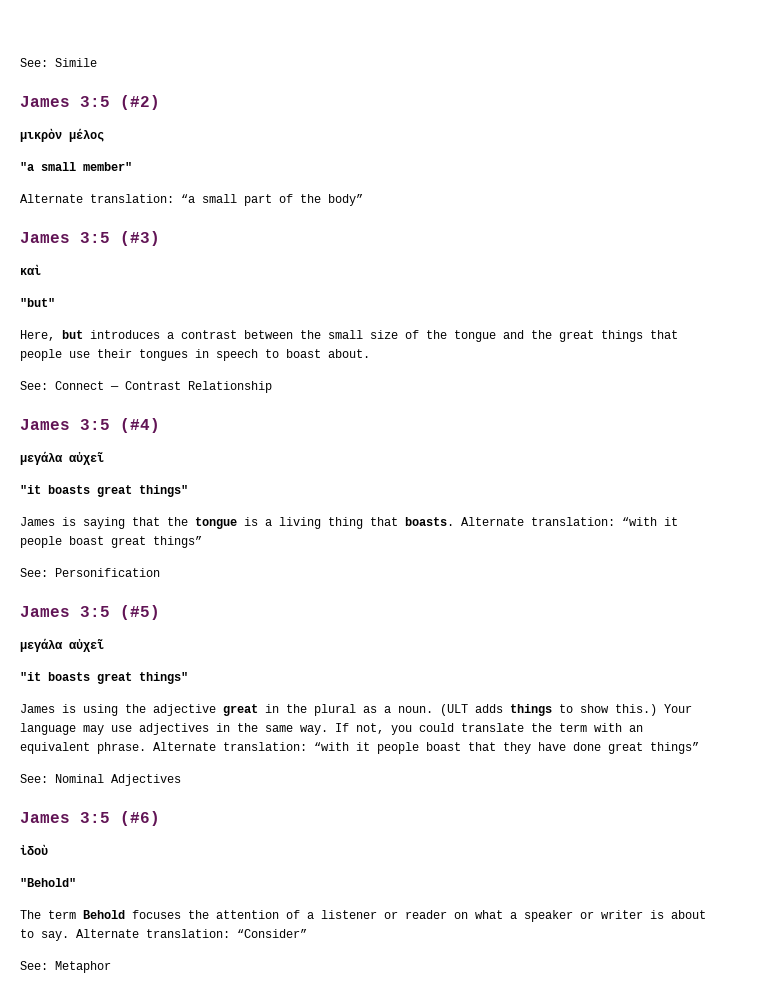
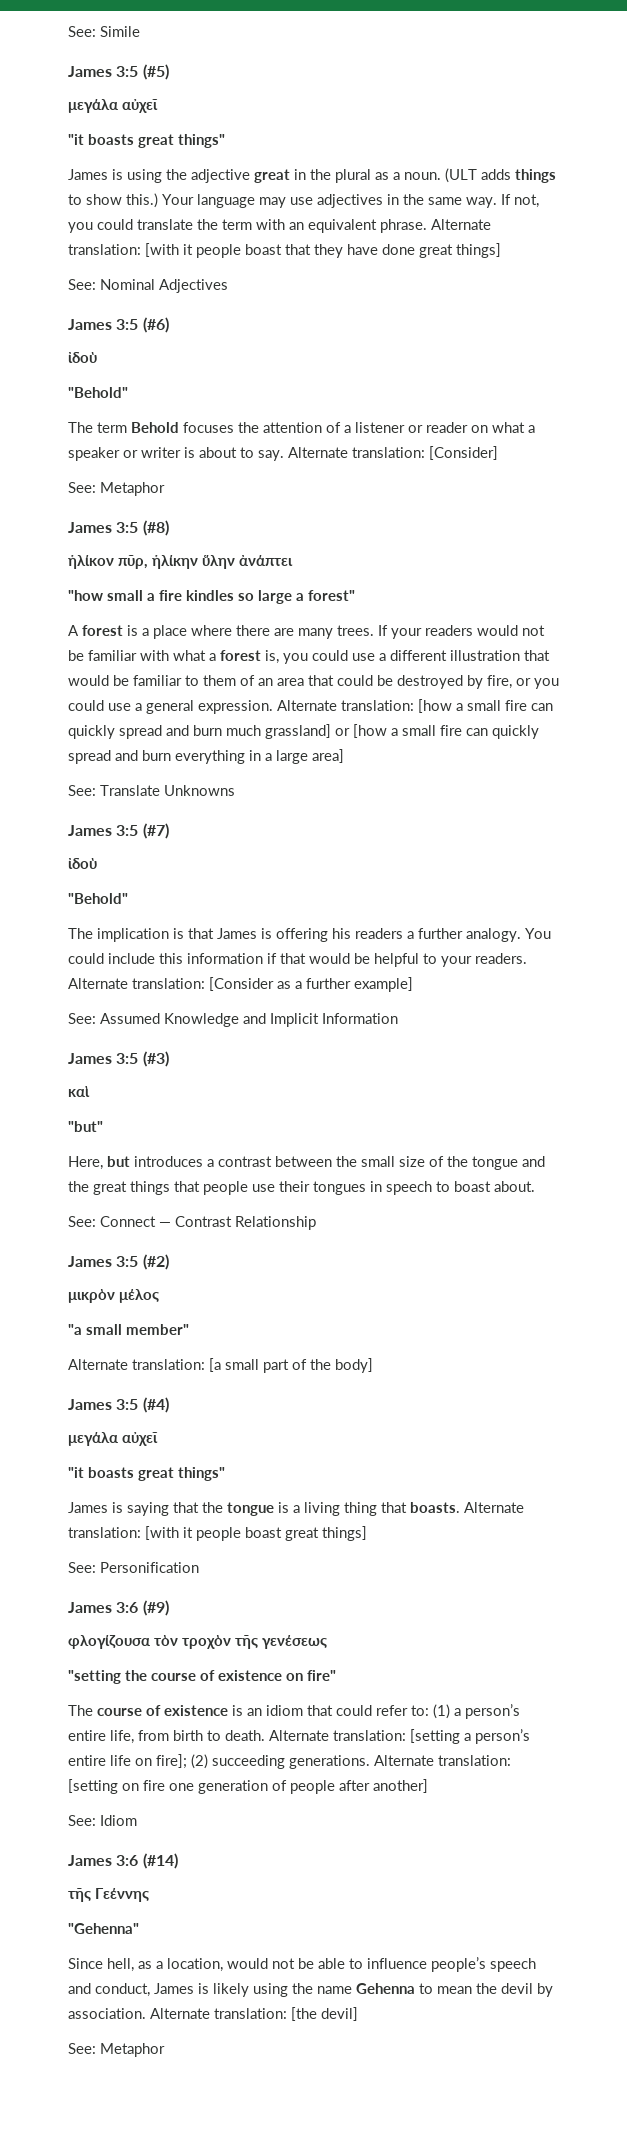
[20,95,160,110] [20,128,104,142] [20,162,132,171] [20,194,363,206] [20,231,160,246] [20,264,41,275] [20,298,55,307] [20,330,678,342] [20,349,370,361] [20,381,272,393] [20,418,160,433] [20,451,104,465] [20,485,188,497] [20,517,678,529] [20,536,202,548] [20,568,160,577] // James 3:5 (#2) // μικρὸν μέλος // "a small member" // Alternate translation: “a small part of the body” // James 3:5 (#3) // καὶ // "but" // Here, but introduces a contrast between the small size of the tongue and the great things that people use their tongues in speech to boast about. // See: Connect — Contrast Relationship // James 3:5 (#4) // μεγάλα αὐχεῖ // "it boasts great things" // James is saying that the tongue is a living thing that boasts. Alternate translation: “with it people boast great things” // See: Personification -> (140, 31) none
[314,742,349,751] “with -> [145,243,179,257] [with
[650,742,699,754] things” -> [456,243,501,258] things]
[237,929,307,938] [20,961,111,973] “Consider” // See: Metaphor -> [429,446,498,460] [68,482,165,496] [68,520,169,536] [68,555,293,569] [68,590,355,604] [68,625,545,639] [68,650,550,664] [68,675,559,689] [68,699,553,714] [68,724,539,739] [68,749,344,764] [68,785,235,796] [68,823,169,839] [68,858,97,869] [68,893,128,904] [68,928,551,942] [68,953,527,967] [68,977,413,992] [68,1013,398,1027] [68,1051,169,1067] [68,1086,90,1097] [68,1121,103,1132] [68,1156,545,1170] [68,1181,535,1195] [68,1216,316,1230] [68,1254,169,1270] [68,1289,159,1303] [68,1324,189,1335] [68,1358,373,1373] [68,1397,169,1413] [68,1432,158,1446] [68,1467,225,1481] [68,1502,524,1516] [68,1526,367,1541] [68,1562,199,1573] [68,1600,169,1616] [68,1635,327,1649] [68,1670,336,1684] [68,1704,520,1719] [68,1729,530,1744] [68,1754,511,1769] [68,1779,428,1794] [68,1815,137,1826] [68,1853,178,1869] [68,1888,149,1902] [68,1923,139,1934] [68,1957,536,1972] [68,1983,553,1997] [68,2007,358,2021] [68,2043,165,2057] [Consider] // See: Metaphor // James 3:5 (#8) // ἡλίκον πῦρ, ἡλίκην ὕλην ἀνάπτει // "how small a fire kindles so large a forest" // A forest is a place where there are many trees. If your readers would not be familiar with what a forest is, you could use a different illustration that would be familiar to them of an area that could be destroyed by fire, or you could use a general expression. Alternate translation: [how a small fire can quickly spread and burn much grassland] or [how a small fire can quickly spread and burn everything in a large area] // See: Translate Unknowns // James 3:5 (#7) // ἰδοὺ // "Behold" // The implication is that James is offering his readers a further analogy. You could include this information if that would be helpful to your readers. Alternate translation: [Consider as a further example] // See: Assumed Knowledge and Implicit Information // James 3:5 (#3) // καὶ // "but" // Here, but introduces a contrast between the small size of the tongue and the great things that people use their tongues in speech to boast about. // See: Connect — Contrast Relationship // James 3:5 (#2) // μικρὸν μέλος // "a small member" // Alternate translation: [a small part of the body] // James 3:5 (#4) // μεγάλα αὐχεῖ // "it boasts great things" // James is saying that the tongue is a living thing that boasts. Alternate translation: [with it people boast great things] // See: Personification // James 3:6 (#9) // φλογίζουσα τὸν τροχὸν τῆς γενέσεως // "setting the course of existence on fire" // The course of existence is an idiom that could refer to: (1) a person’s entire life, from birth to death. Alternate translation: [setting a person’s entire life on fire]; (2) succeeding generations. Alternate translation: [setting on fire one generation of people after another] // See: Idiom // James 3:6 (#14) // τῆς Γεέννης // "Gehenna" // Since hell, as a location, would not be able to influence people’s speech and conduct, James is likely using the name Gehenna to mean the devil by association. Alternate translation: [the devil] // See: Metaphor

